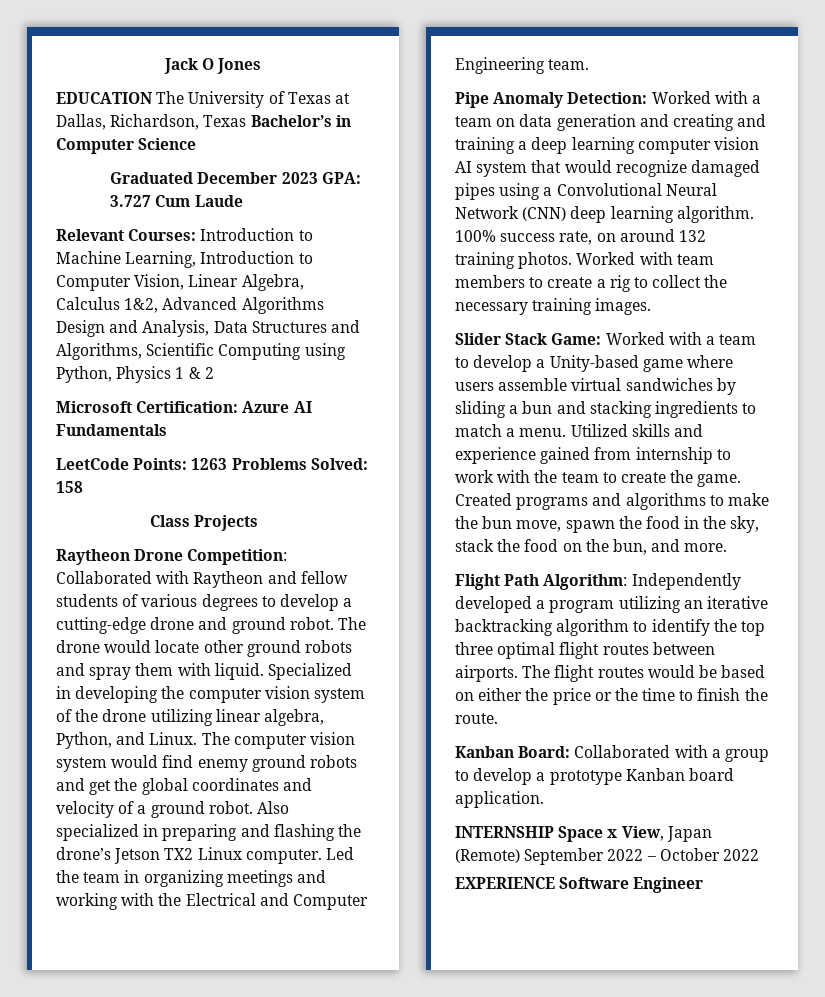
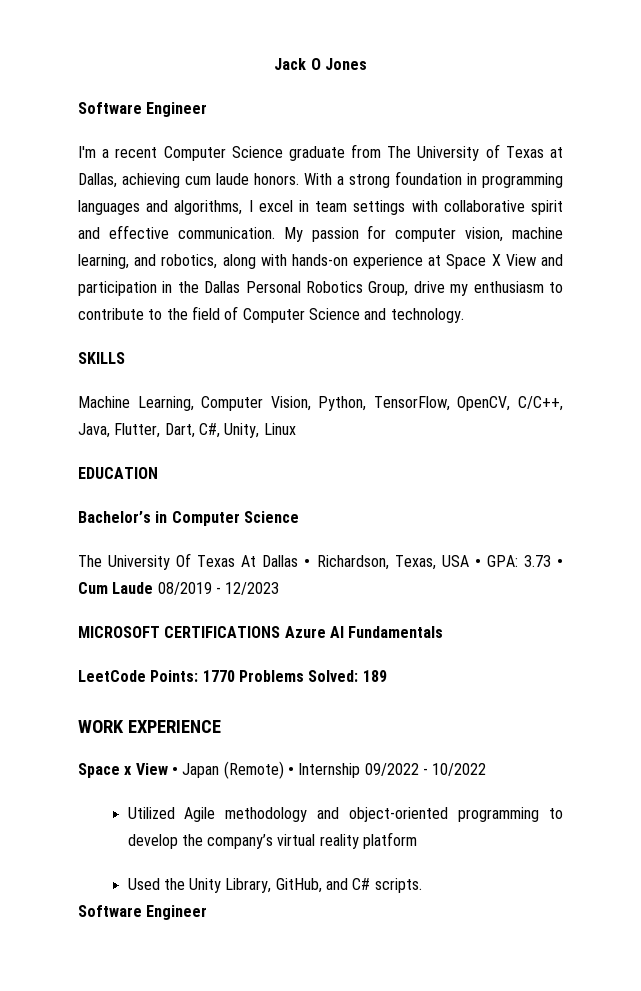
[56,92,152,104] EDUCATION -> [78,102,208,117] [78,144,382,161] Software Engineer // I'm a recent Computer Science graduate from
[110,114,351,130] [56,138,197,154] [110,172,361,184] [110,195,243,207] [56,228,313,241] [56,251,313,268] [56,274,304,291] [56,297,324,314] [56,320,360,337] [56,343,346,360] [56,366,214,383] [56,401,239,413] Richardson, Texas Bachelor’s in Computer Science // Graduated December 2023 GPA: 3.727 Cum Laude // Relevant Courses: Introduction to Machine Learning, Introduction to Computer Vision, Linear Algebra, Calculus 1&2, Advanced Algorithms Design and Analysis, Data Structures and Algorithms, Scientific Computing using Python, Physics 1 & 2 // Microsoft Certification: -> [122,171,563,188] [78,200,563,215] [78,225,563,242] [78,254,563,269] [78,281,563,296] [78,306,464,323] [78,352,125,364] [78,396,563,411] [78,423,296,438] [78,467,158,479] [78,511,299,526] [78,553,564,570] [78,582,280,595] [78,626,281,638] achieving cum laude honors. With a strong foundation in programming languages and algorithms, I excel in team settings with collaborative spirit and effective communication. My passion for computer vision, machine learning, and robotics, along with hands-on experience at Space X View and participation in the Dallas Personal Robotics Group, drive my enthusiasm to contribute to the field of Computer Science and technology. // SKILLS // Machine Learning, Computer Vision, Python, TensorFlow, OpenCV, C/C++, Java, Flutter, Dart, C#, Unity, Linux // EDUCATION // Bachelor’s in Computer Science // The University Of Texas At Dallas • Richardson, Texas, USA • GPA: 3.73 • Cum Laude 08/2019 - 12/2023 // MICROSOFT CERTIFICATIONS
[191,458,228,470] 1263 -> [202,670,235,682] 1770
[56,481,83,493] [150,515,259,531] [56,549,288,565] [56,571,348,588] [56,594,353,611] [56,617,366,634] [56,640,352,657] [56,663,352,680] [56,686,365,703] [56,709,324,726] [56,732,355,749] [56,755,357,772] [56,778,312,795] [56,801,289,818] [56,824,361,841] [56,847,354,864] [56,870,326,887] [56,893,368,910] [455,57,590,74] [455,91,761,108] [455,114,767,131] [455,137,759,154] [455,160,760,177] [455,183,717,200] [455,206,754,223] [455,229,706,245] [455,252,714,269] [455,275,728,292] [455,298,652,315] [455,332,757,345] [455,355,733,372] [455,378,736,395] [455,401,757,418] [455,424,703,437] [455,447,731,464] [455,470,742,487] [455,493,769,510] [455,516,760,533] [455,539,728,555] [455,573,741,590] [455,596,768,613] [455,619,765,636] [455,642,715,659] [455,665,766,682] [455,688,768,705] [455,713,498,724] [455,745,769,762] [455,768,734,785] [455,791,544,808] [455,826,712,842] [455,848,759,865] [455,877,555,889] 158 // Class Projects // Raytheon Drone Competition: Collaborated with Raytheon and fellow students of various degrees to develop a cutting-edge drone and ground robot. The drone would locate other ground robots and spray them with liquid. Specialized in developing the computer vision system of the drone utilizing linear algebra, Python, and Linux. The computer vision system would find enemy ground robots and get the global coordinates and velocity of a ground robot. Also specialized in preparing and flashing the drone’s Jetson TX2 Linux computer. Led the team in organizing meetings and working with the Electrical and Computer Engineering team. // Pipe Anomaly Detection: Worked with a team on data generation and creating and training a deep learning computer vision AI system that would recognize damaged pipes using a Convolutional Neural Network (CNN) deep learning algorithm. 100% success rate, on around 132 training photos. Worked with team members to create a rig to collect the necessary training images. // Slider Stack Game: Worked with a team to develop a Unity-based game where users assemble virtual sandwiches by sliding a bun and stacking ingredients to match a menu. Utilized skills and experience gained from internship to work with the team to create the game. Created programs and algorithms to make the bun move, spawn the food in the sky, stack the food on the bun, and more. // Flight Path Algorithm: Independently developed a program utilizing an iterative backtracking algorithm to identify the top three optimal flight routes between airports. The flight routes would be based on either the price or the time to finish the route. // Kanban Board: Collaborated with a group to develop a prototype Kanban board application. // INTERNSHIP Space x View, Japan (Remote) September 2022 – October 2022 // EXPERIENCE -> [362,670,387,682] [78,720,221,733] [78,761,487,779] [127,807,563,822] [127,832,418,849] [127,878,422,893] 189 // WORK EXPERIENCE // Space x View • Japan (Remote) • Internship 09/2022 - 10/2022 // Utilized Agile methodology and object-oriented programming to develop the company’s virtual reality platform // Used the Unity Library, GitHub, and C# scripts. //

